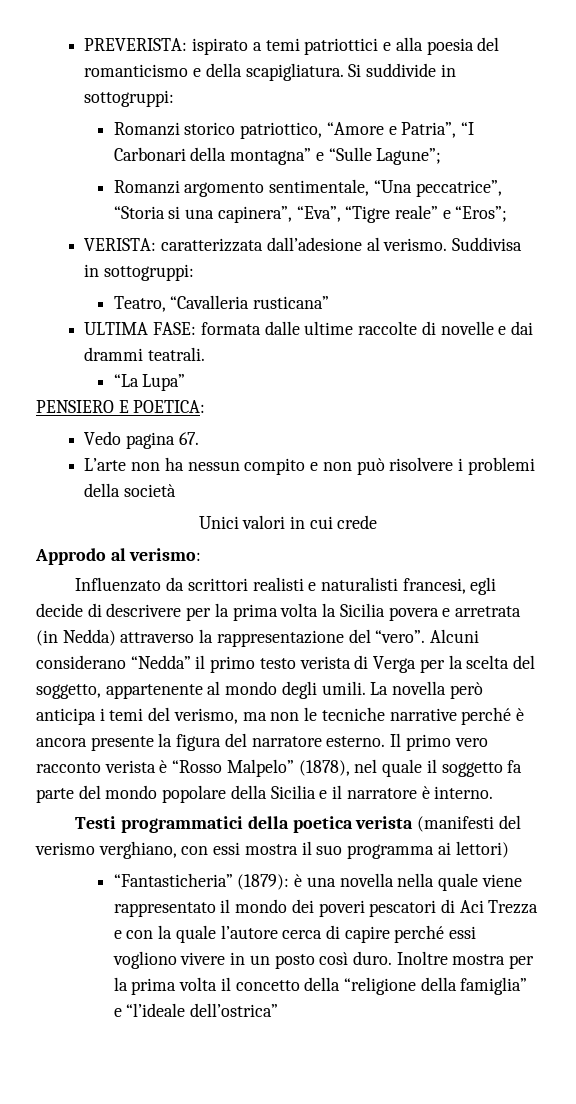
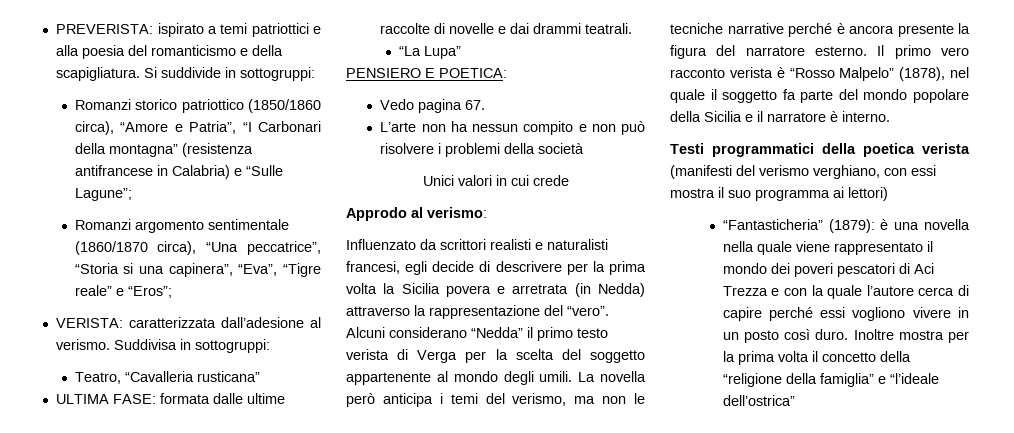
[240,122,323,139] patriottico, -> [181,99,321,113] [74,121,114,135] patriottico (1850/1860 circa),
(312, 156) none -> [181,143,253,157] [74,165,230,179] (resistenza antifrancese in Calabria)
[269,179,370,196] sentimentale, -> [207,219,289,230] [74,241,197,255] sentimentale (1860/1870 circa),
[36,684,101,699] soggetto, -> [590,350,645,363] soggetto

